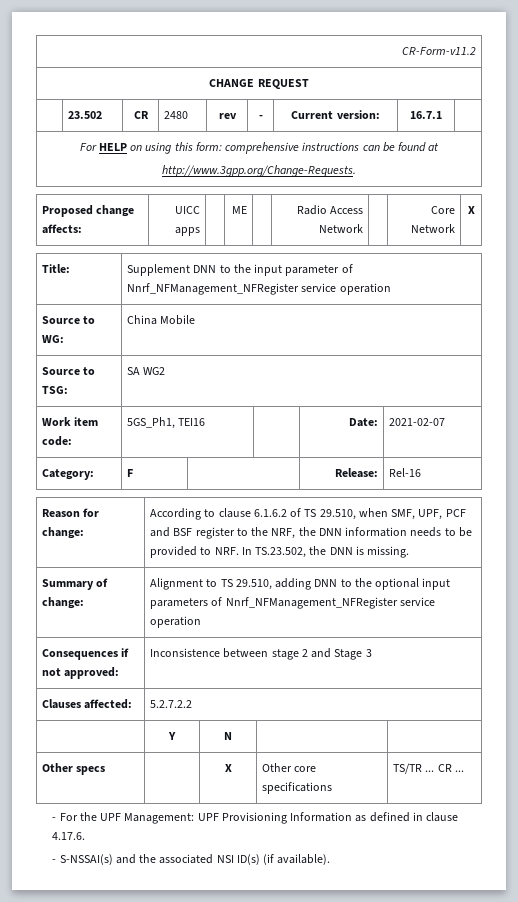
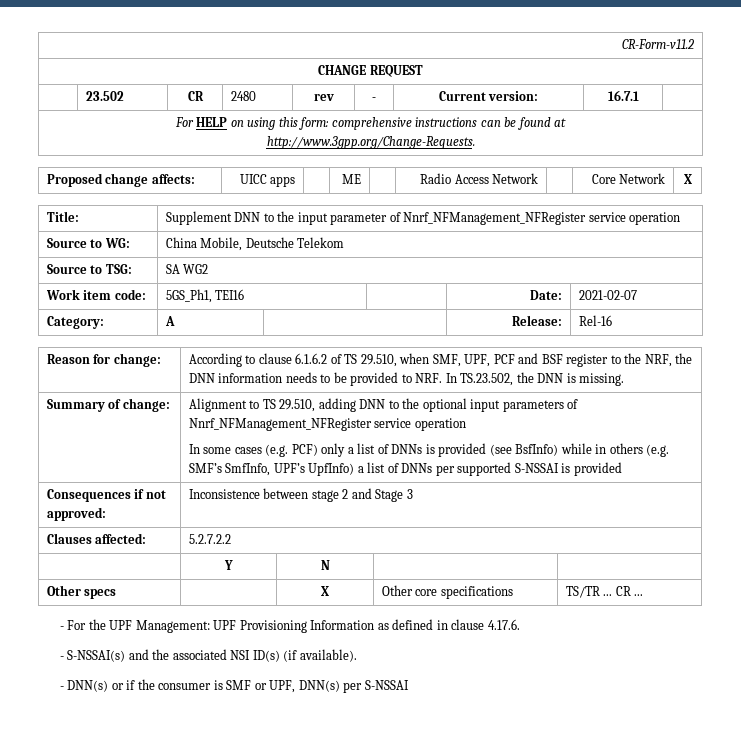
[160,315,196,325] Mobile -> [200,237,345,251] Mobile, Deutsche Telekom
[127,469,134,477] F -> [164,316,175,326] A
(202, 622) none -> [188,443,670,457] [188,462,622,476] // In some cases (e.g. PCF) only a list of DNNs is provided (see BsfInfo) while in others (e.g. SMF’s SmfInfo, UPF’s UpfInfo) a list of DNNs per supported S-NSSAI is provided
(331, 859) none -> [59,679,409,693] // - DNN(s) or if the consumer is SMF or UPF, DNN(s) per S-NSSAI

